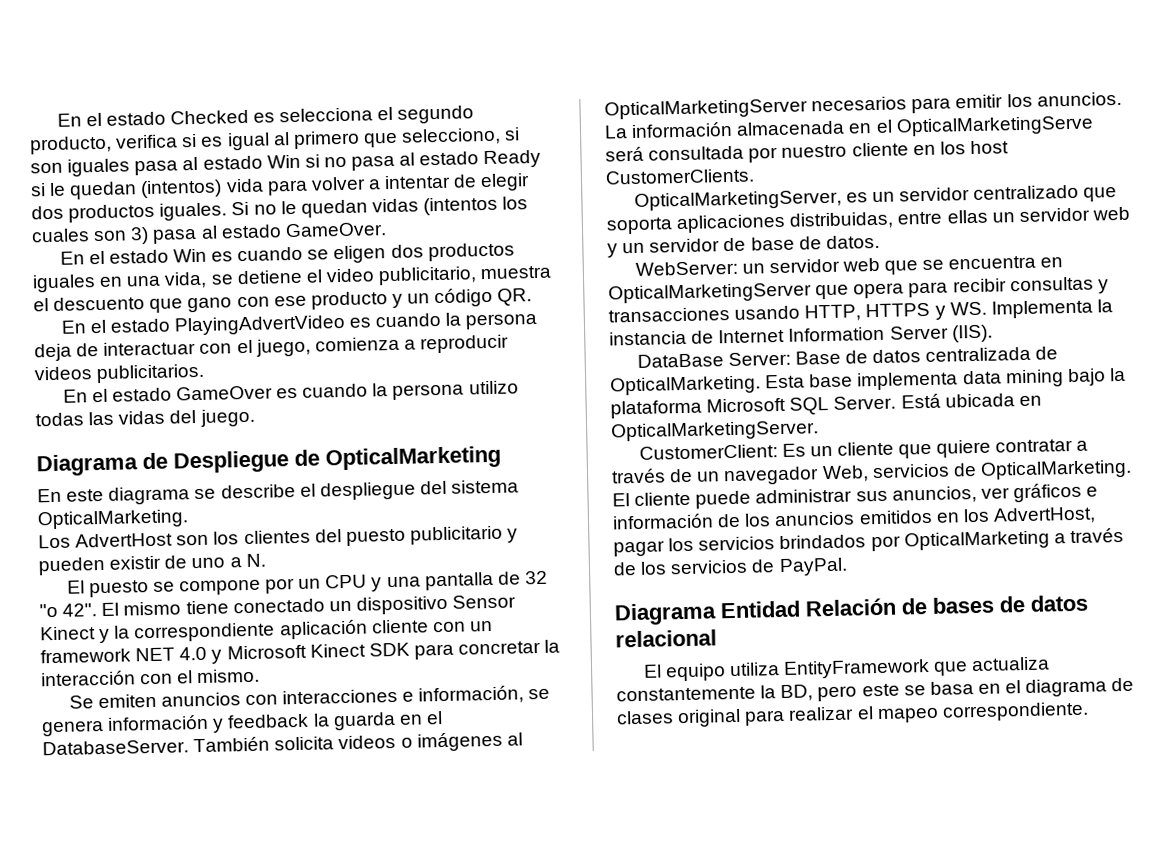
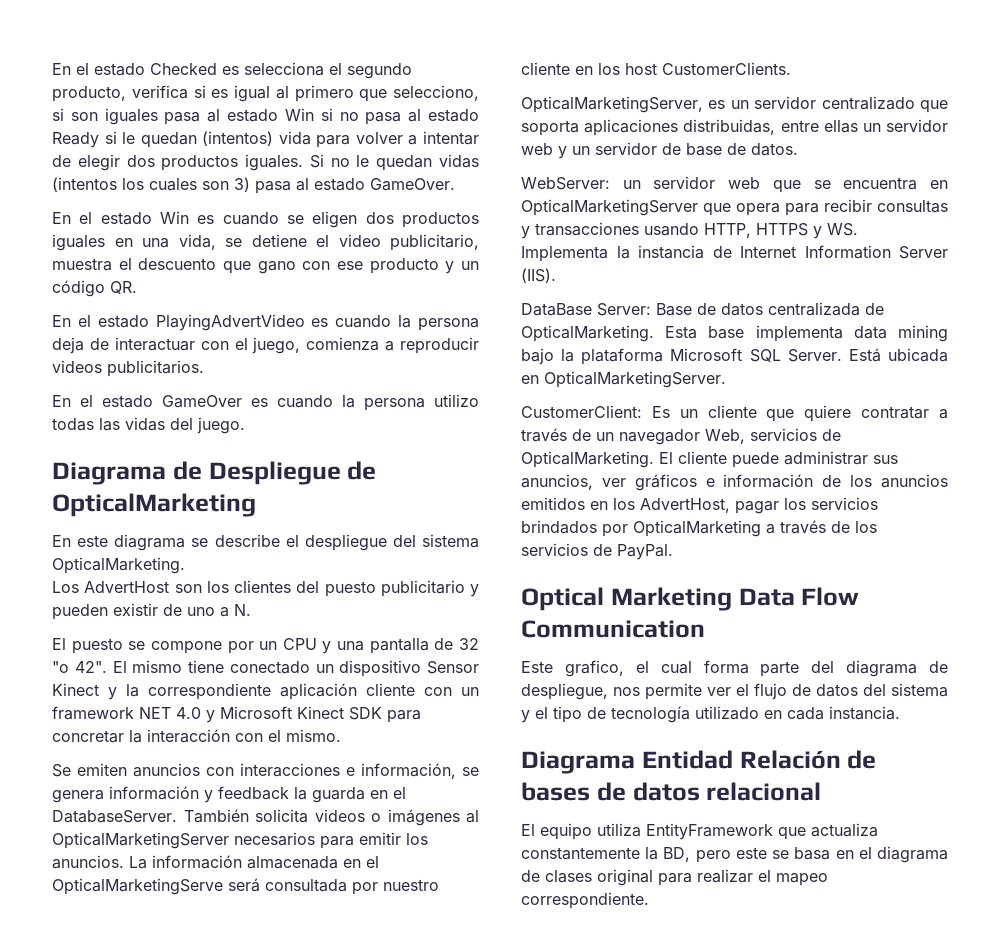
(848, 567) none -> [521,587,860,611] [521,620,705,638] [521,660,948,677] [521,683,948,700] [521,706,900,723] // Optical Marketing Data Flow Communication // Este grafico, el cual forma parte del diagrama de despliegue, nos permite ver el flujo de datos del sistema y el tipo de tecnología utilizado en cada instancia.

